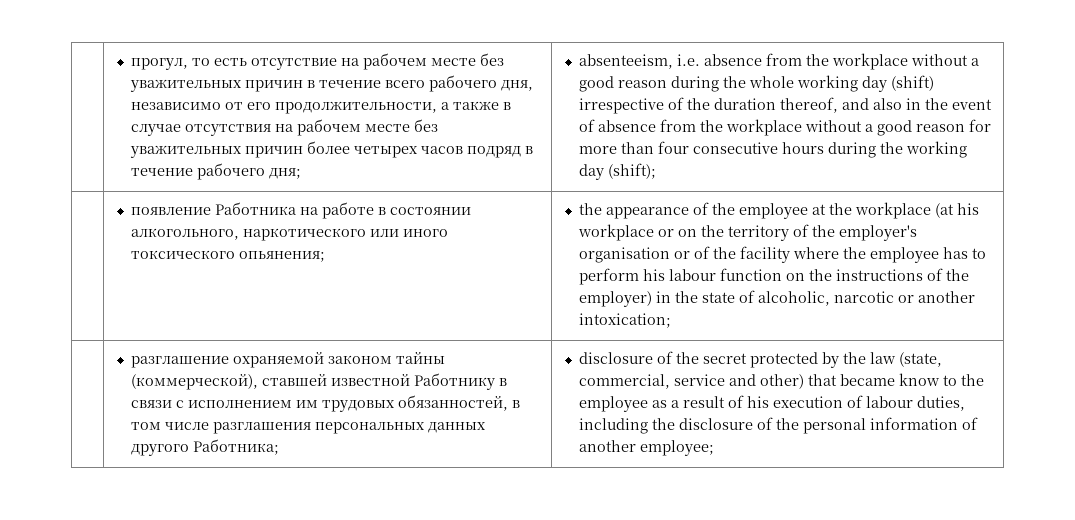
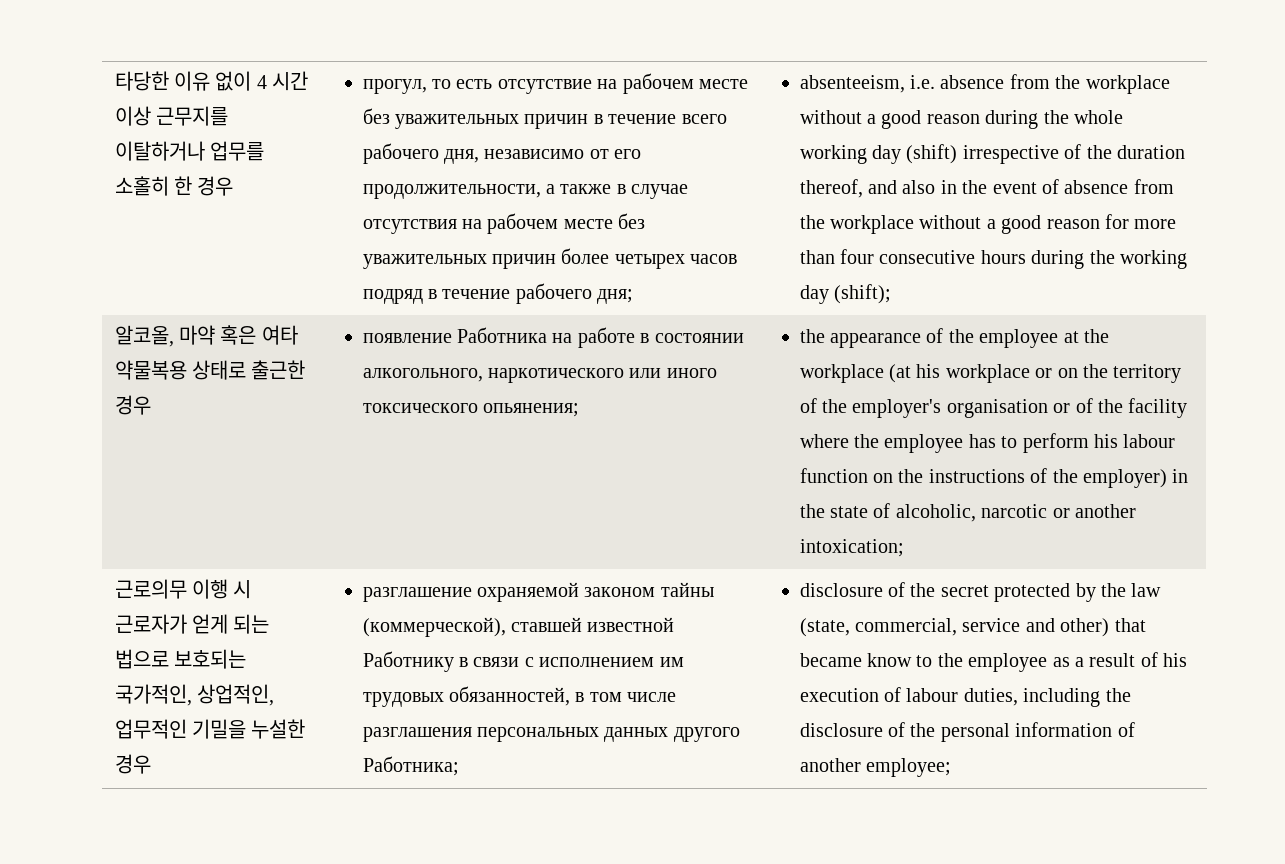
(131, 64) none -> [114,71,309,91] [114,106,228,126] [114,141,264,161] [114,176,234,196] 타당한 이유 없이 4 시간 이상 근무지를 이탈하거나 업무를 소홀히 한 경우
(657, 171) none -> [114,325,298,347] [114,360,306,380] [114,395,151,415] 알코올, 마약 혹은 여타 약물복용 상태로 출근한 경우
(672, 320) none -> [114,579,252,599] [114,614,270,634] [114,649,246,669] [114,684,274,706] [114,719,306,739] [114,754,151,774] 근로의무 이행 시 근로자가 얻게 되는 법으로 보호되는 국가적인, 상업적인, 업무적인 기밀을 누설한 경우

